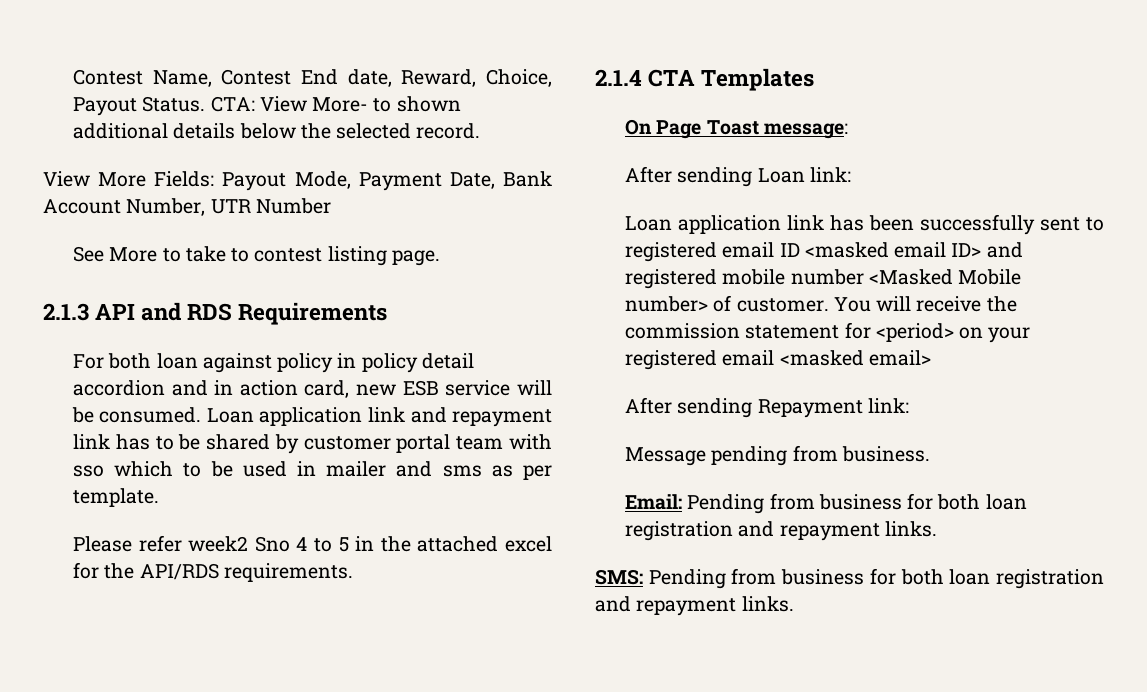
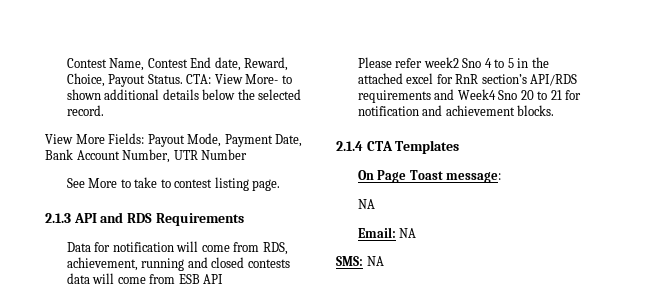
[72,353,474,373] [72,380,552,398] [71,407,552,427] [72,434,552,454] [72,461,553,480] [72,488,159,507] For both loan against policy in policy detail accordion and in action card, new ESB service will be consumed. Loan application link and repayment link has to be shared by customer portal team with sso which to be used in mailer and sms as per template. -> [66,241,288,255] [66,257,290,271] [66,273,224,284] Data for notification will come from RDS, achievement, running and closed contests data will come from ESB API
[104,563,353,582] the API/RDS requirements. -> [455,74,578,86] [357,89,582,103] [357,105,555,116] RnR section’s API/RDS requirements and Week4 Sno 20 to 21 for notification and achievement blocks.
[624,166,851,187] [624,214,1104,235] [624,242,1023,262] [624,269,1022,289] [624,295,1017,312] [624,322,1031,343] [624,350,931,370] [624,397,909,418] [624,445,930,466] [624,493,1027,514] [624,521,937,541] [595,568,1104,589] [595,596,794,616] After sending Loan link: // Loan application link has been successfully sent to registered email ID <masked email ID> and registered mobile number <Masked Mobile number> of customer. You will receive the commission statement for <period> on your registered email <masked email> // After sending Repayment link: // Message pending from business. // Email: Pending from business for both loan registration and repayment links. // SMS: Pending from business for both loan registration and repayment links. -> [357,199,375,209] [357,227,417,238] [336,256,384,266] NA // Email: NA // SMS: NA

